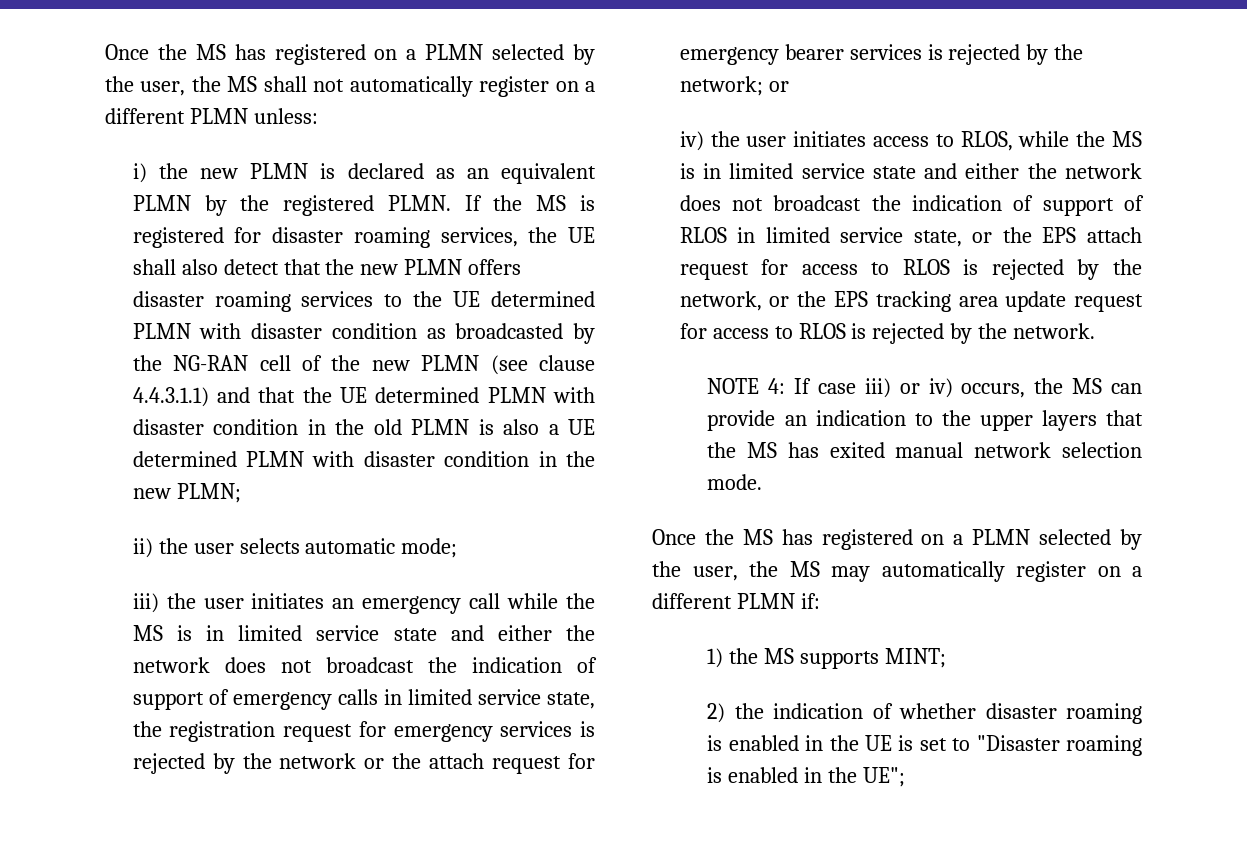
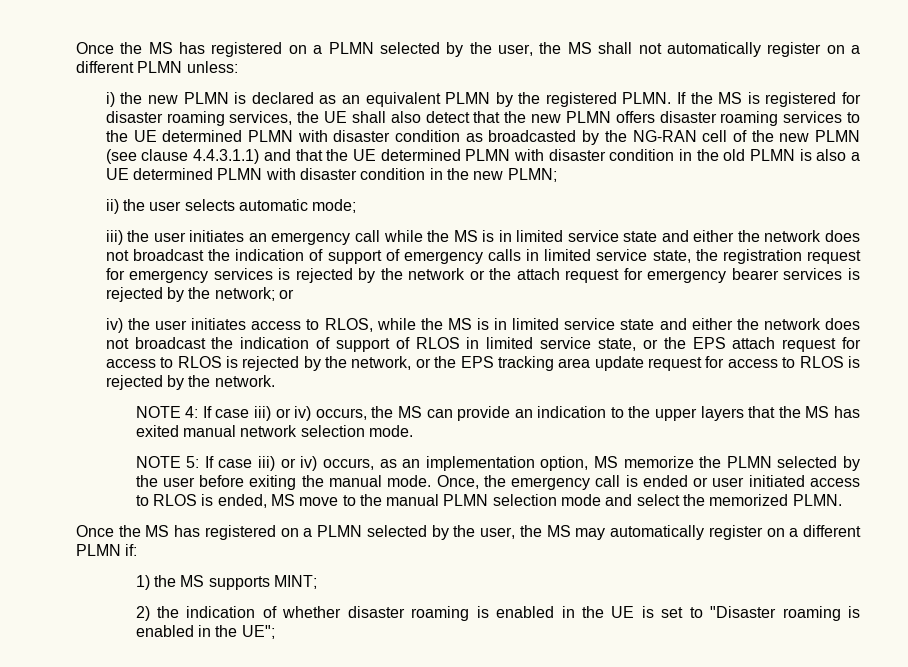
(763, 482) none -> [135,456,861,471] [135,475,860,490] [135,494,842,508] // NOTE 5: If case iii) or iv) occurs, as an implementation option, MS memorize the PLMN selected by the user before exiting the manual mode. Once, the emergency call is ended or user initiated access to RLOS is ended, MS move to the manual PLMN selection mode and select the memorized PLMN.

